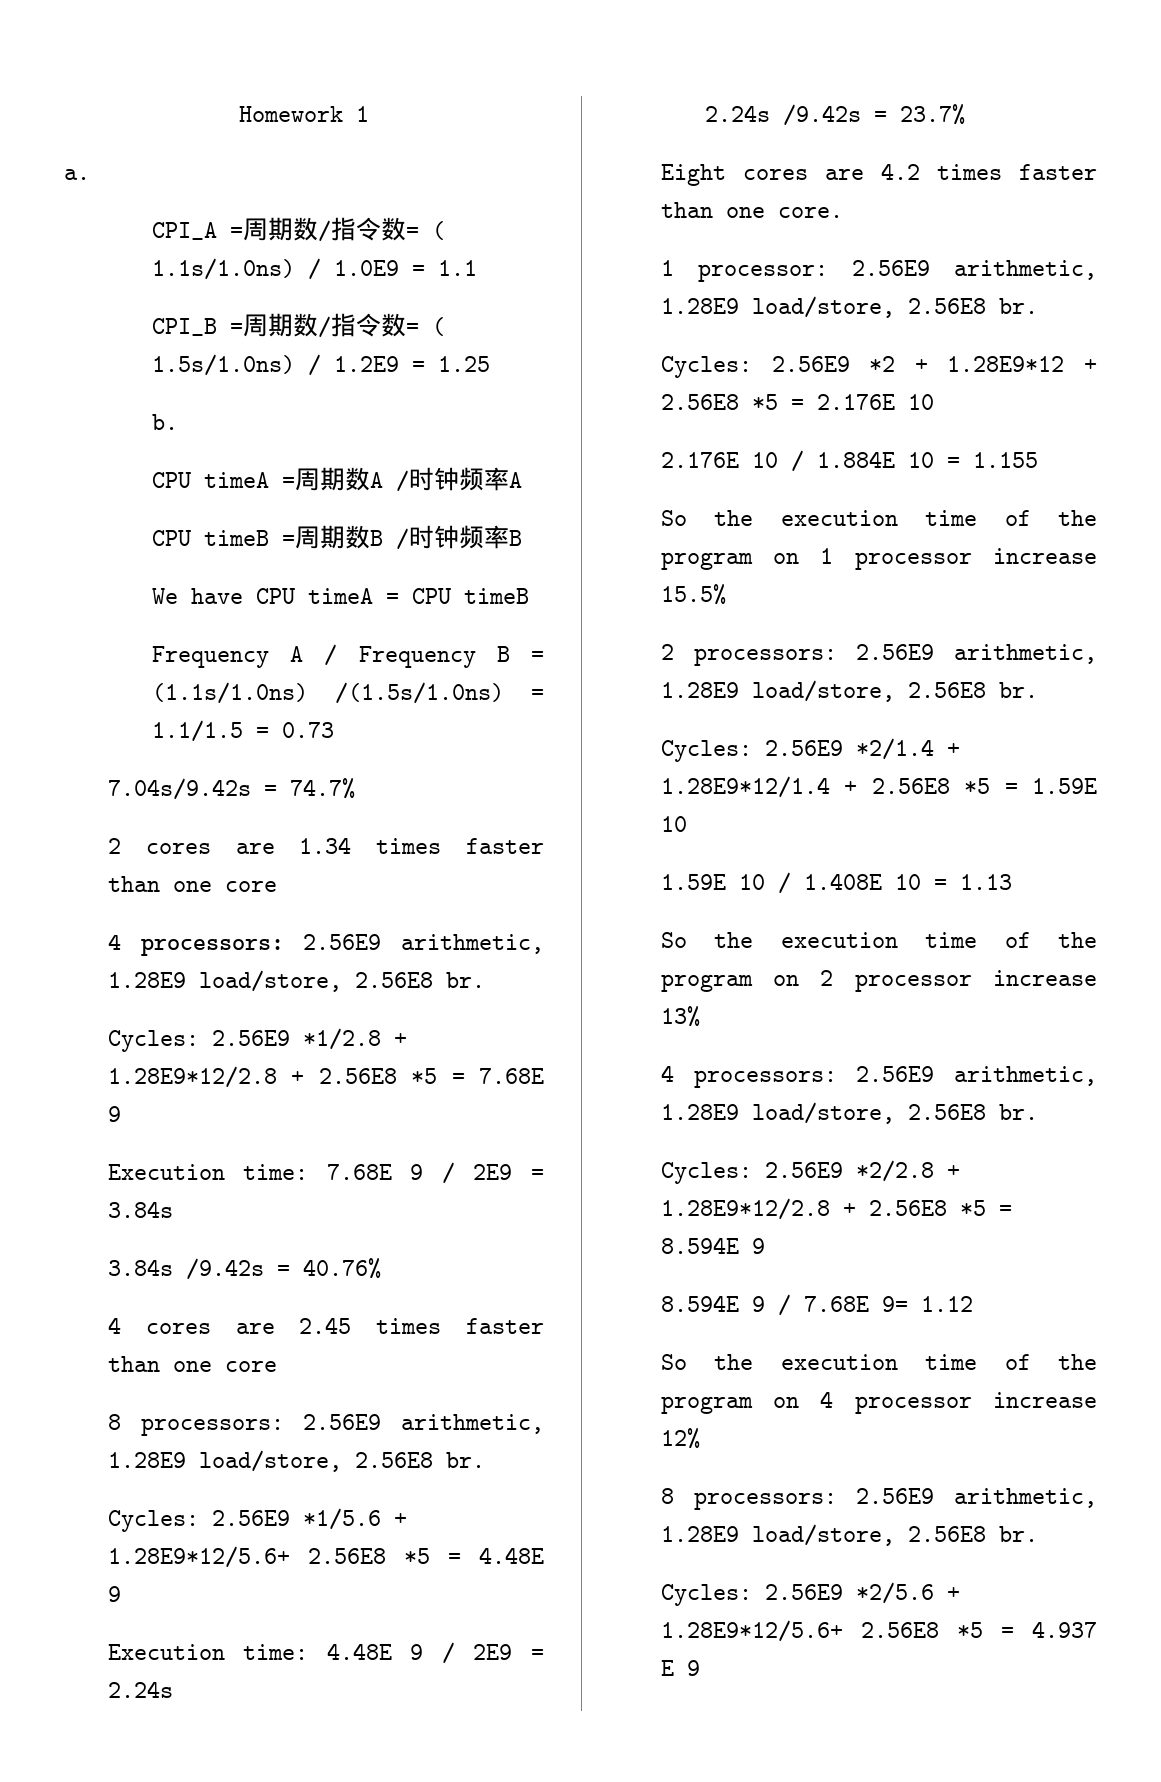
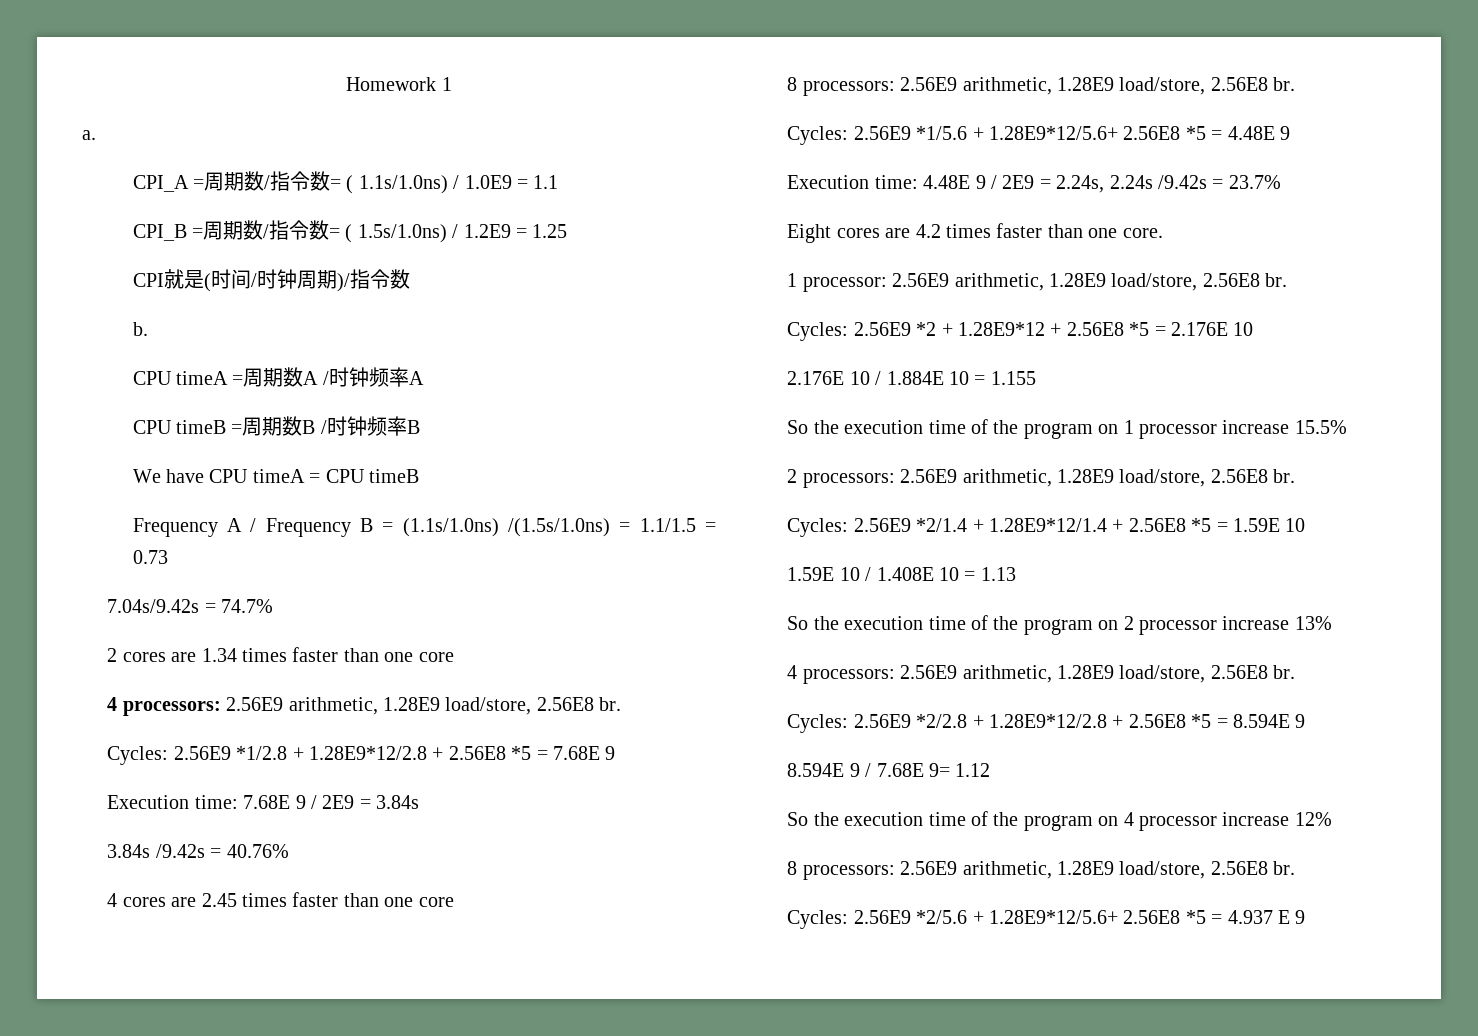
(490, 364) none -> [132,269,410,292] // CPI就是(时间/时钟周期)/指令数
[107,1681,173,1698] 2.24s // -> [1056,175,1105,193] 2.24s,

